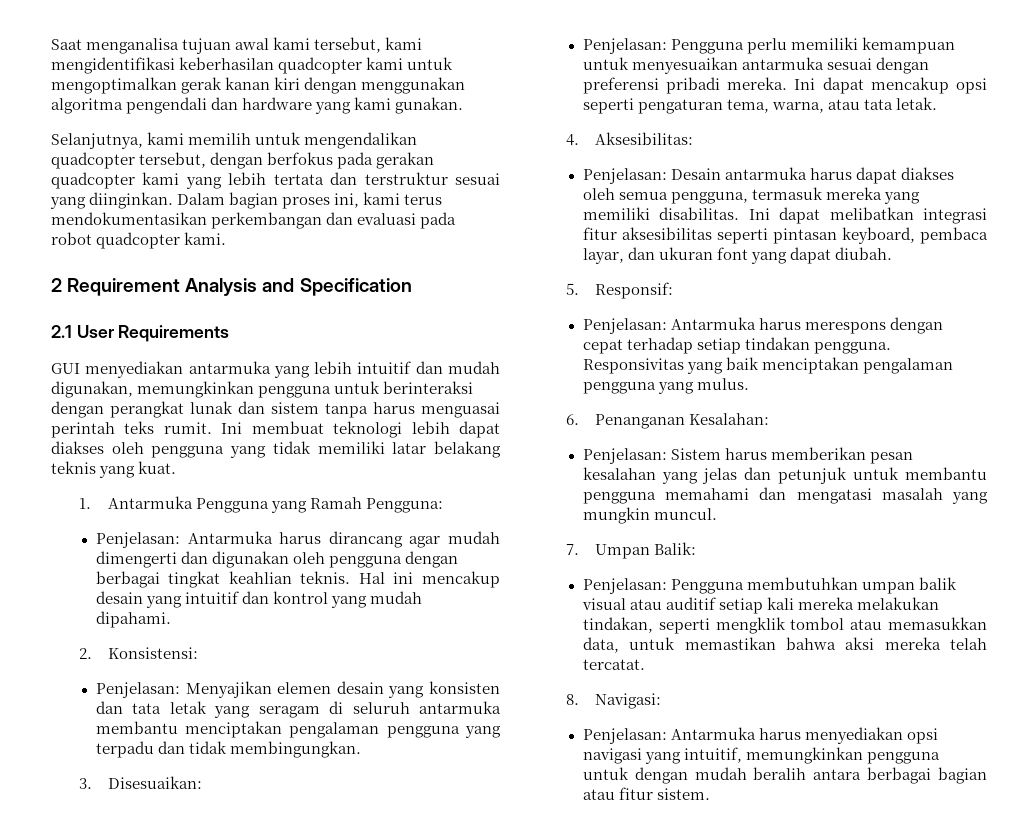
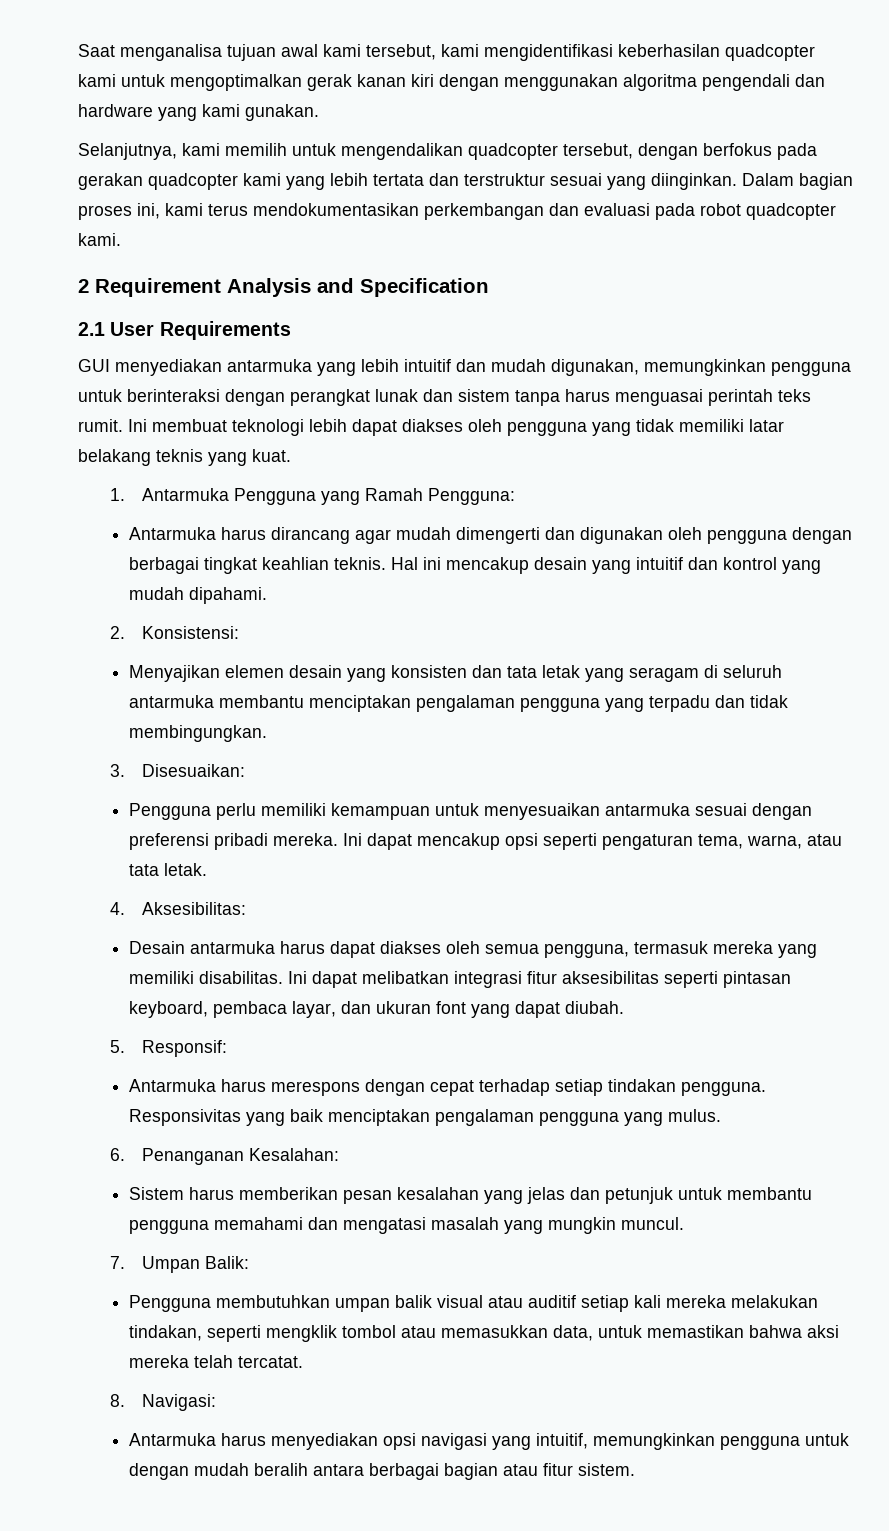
[95,532,180,548] Penjelasan: -> (515, 496) none
[95,682,180,698] Penjelasan: -> (239, 632) none
[582,38,667,54] Penjelasan: -> (245, 770) none
[582,168,667,184] Penjelasan: -> (246, 908) none
[582,318,667,334] Penjelasan: -> (227, 1048) none
[582,448,667,464] Penjelasan: -> (339, 1154) none
[582,578,667,594] Penjelasan: -> (249, 1262) none
[582,728,667,744] Penjelasan: -> (216, 1402) none

